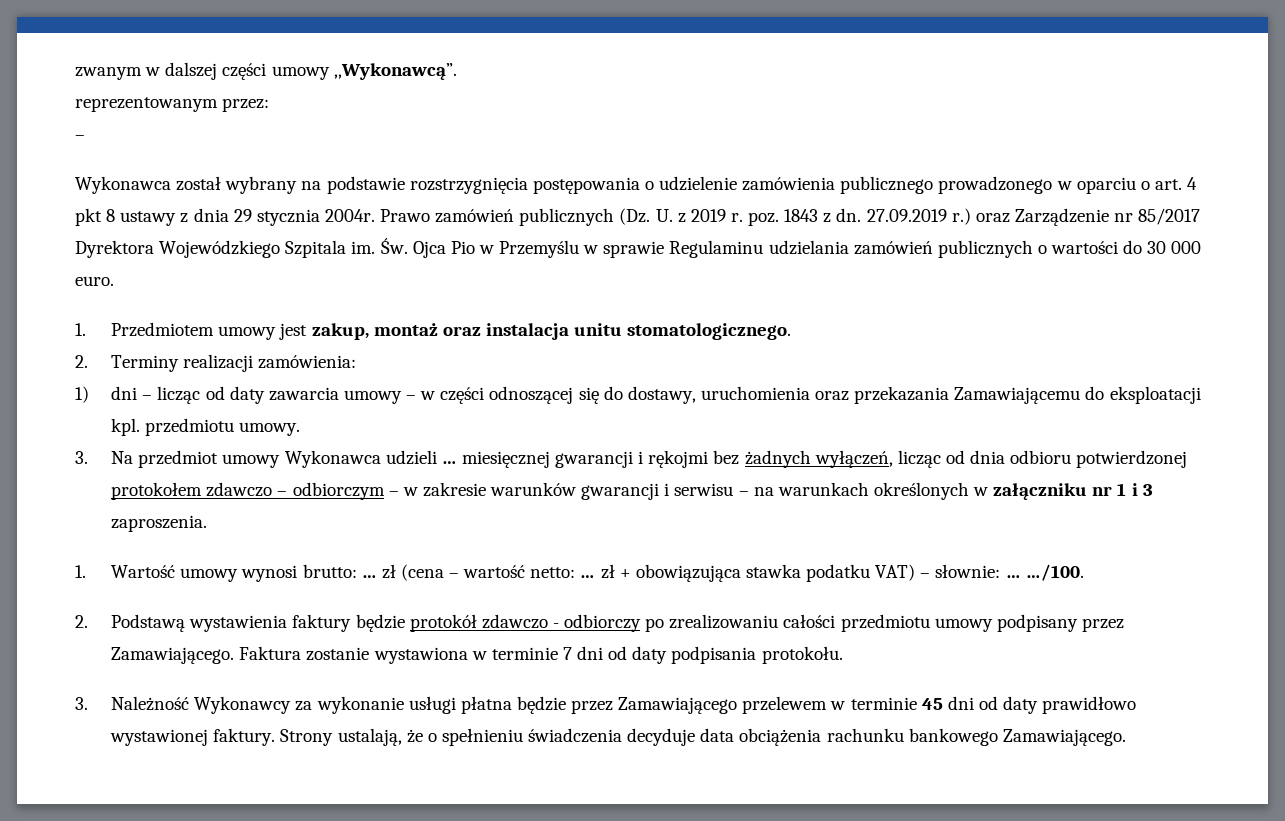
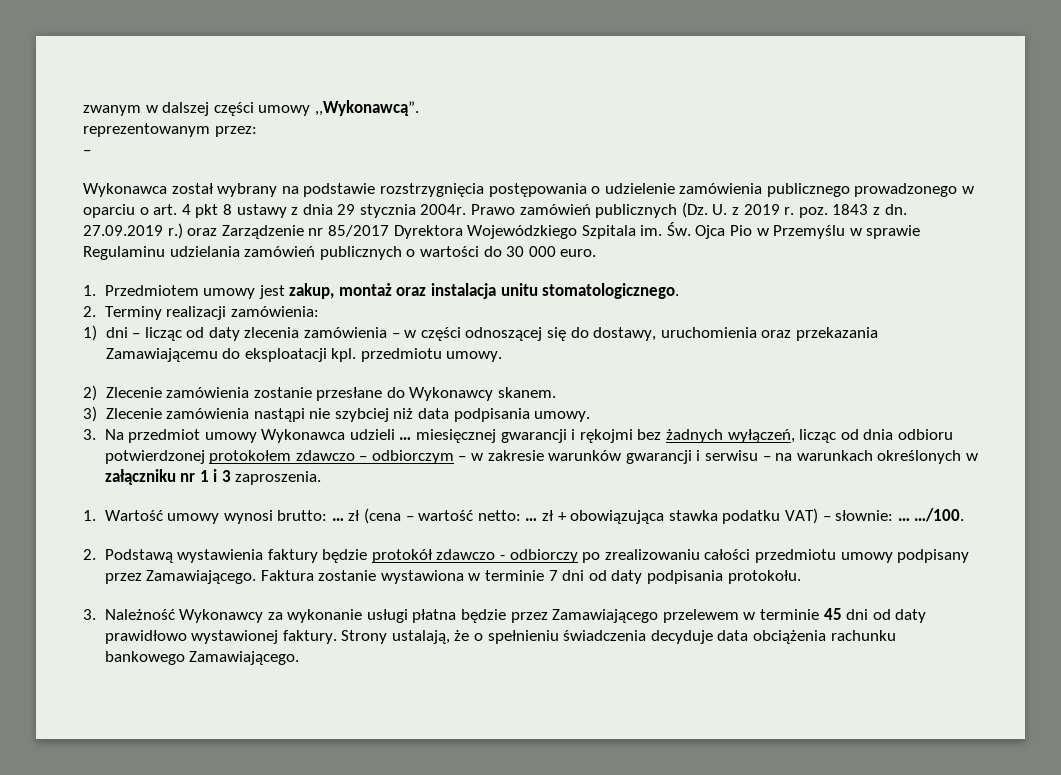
[268,387,402,404] zawarcia umowy -> [244,327,388,338] zlecenia zamówienia
(301, 429) none -> [83,385,557,401] [83,406,591,422] // 2) Zlecenie zamówienia zostanie przesłane do Wykonawcy skanem. // 3) Zlecenie zamówienia nastąpi nie szybciej niż data podpisania umowy.

